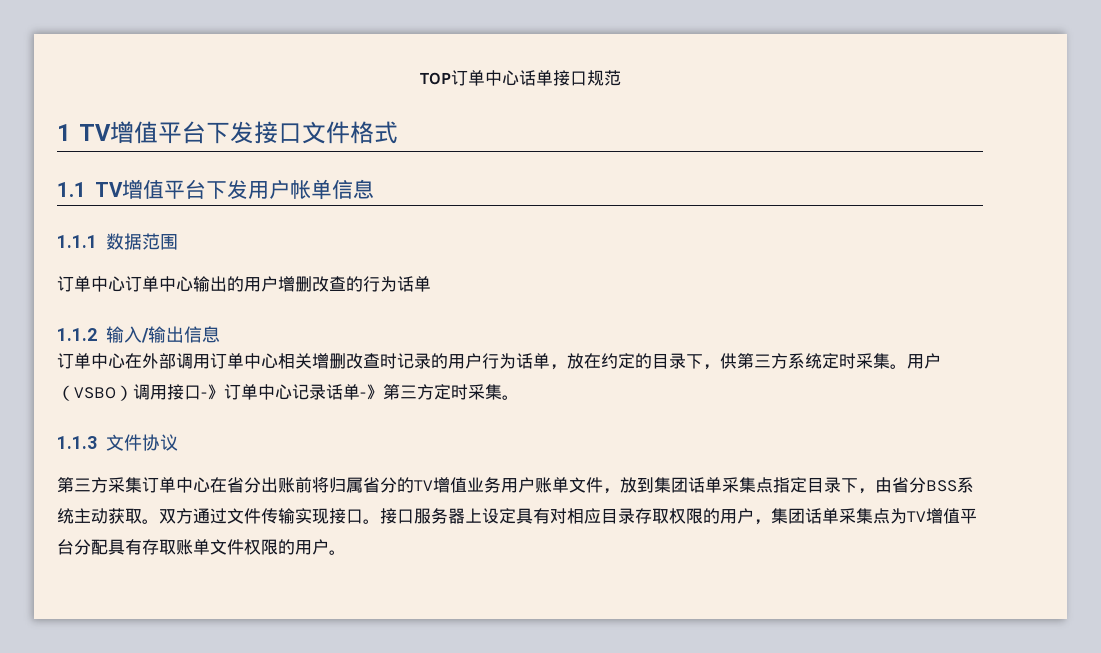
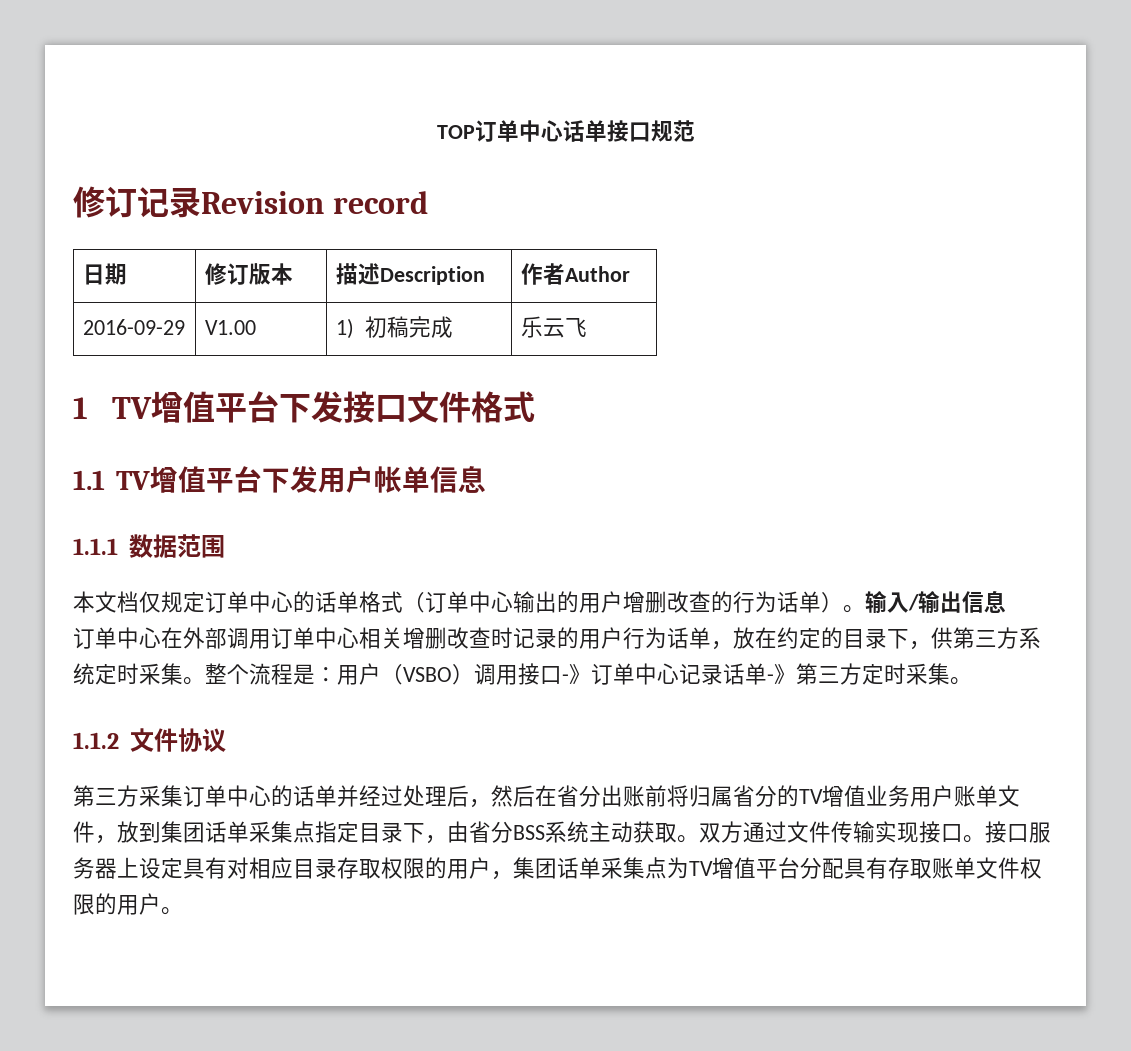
(621, 78) none -> [73,186,428,218] [82,263,127,285] [204,263,293,285] [335,263,485,285] [520,263,630,285] [82,319,185,335] [204,320,256,335] [335,316,453,339] [520,316,587,338] // 修订记录Revision record // 日期 | 修订版本 | 描述Description | 作者Author // 2016-09-29 | V1.00 | 1)初稿完成 | 乐云飞
[57,276,125,292] 订单中心 -> [73,591,425,613] 本文档仅规定订单中心的话单格式（
[57,328,97,341] // 1.1.2 -> [821,592,865,613] ）。
(907, 366) none -> [205,663,337,685] 整个流程是：
[57,436,97,449] 1.1.3 -> [73,732,119,749] 1.1.2
(210, 485) none -> [271,785,535,808] 的话单并经过处理后，然后

